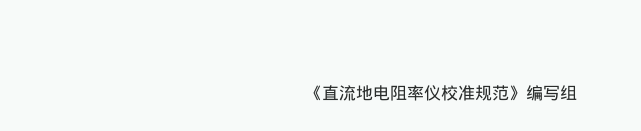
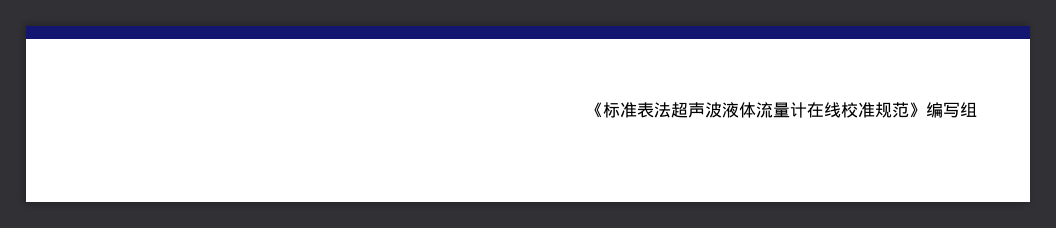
[322,85,441,101] 直流地电阻率仪 -> [603,102,841,118] 标准表法超声波液体流量计在线

